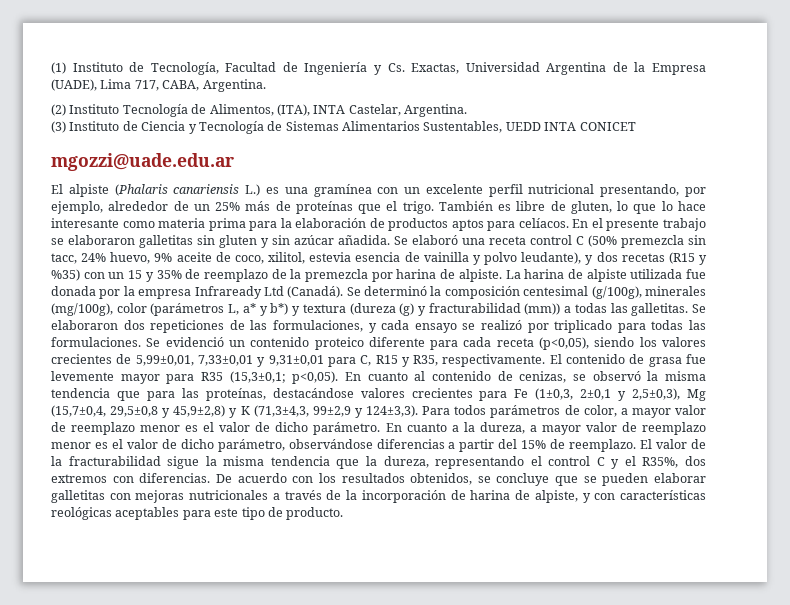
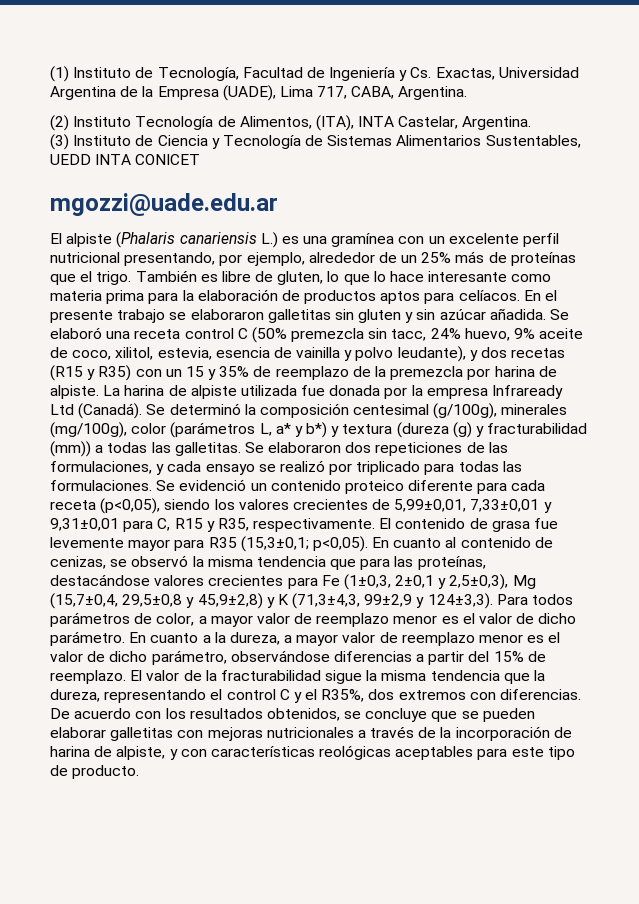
[309,252,352,262] estevia -> [157,347,212,360] estevia,
[51,269,80,281] %35) -> [98,365,132,381] R35)

